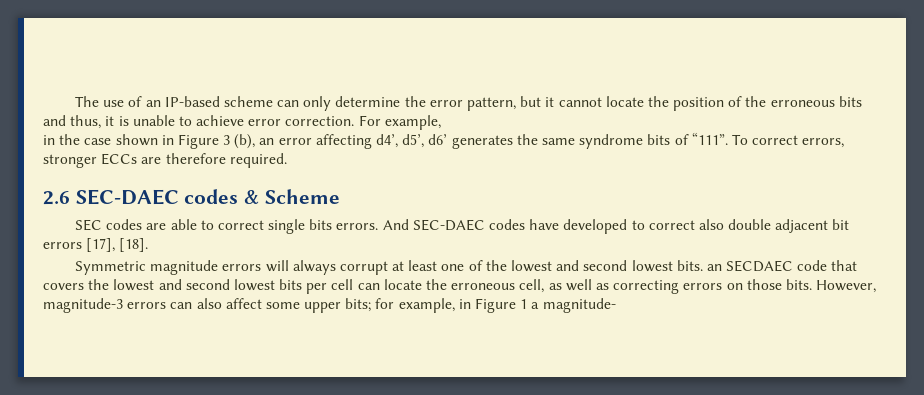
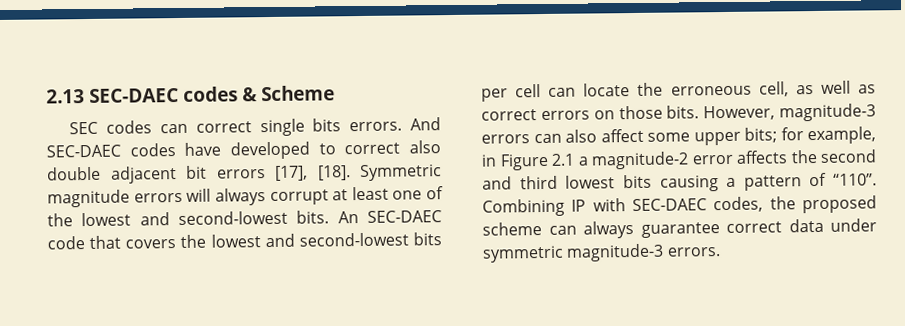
[74,96,862,111] [43,115,441,130] [43,132,845,149] [43,153,287,168] [43,191,70,205] The use of an IP-based scheme can only determine the error pattern, but it cannot locate the position of the erroneous bits and thus, it is unable to achieve error correction. For example, // in the case shown in Figure 3 (b), an error affecting d4’, d5’, d6’ generates the same syndrome bits of “111”. To correct errors, stronger ECCs are therefore required. // 2.6 -> [46,89,85,104] 2.13
[146,219,214,230] are able to -> [160,123,189,134] can
(149, 245) // -> (351, 173) none
[583,260,794,272] second lowest bits. an SECDAEC -> [178,210,442,226] second-lowest bits. An SEC-DAEC
[185,279,275,291] second lowest -> [298,232,409,247] second-lowest
[613,280,680,294] correcting -> [481,109,537,121] correct
[520,298,616,313] 1 a magnitude- -> [551,149,877,170] [482,172,877,192] [482,195,877,217] [482,218,877,239] [482,243,721,263] 2.1 a magnitude-2 error affects the second and third lowest bits causing a pattern of “110”. Combining IP with SEC-DAEC codes, the proposed scheme can always guarantee correct data under symmetric magnitude-3 errors.

